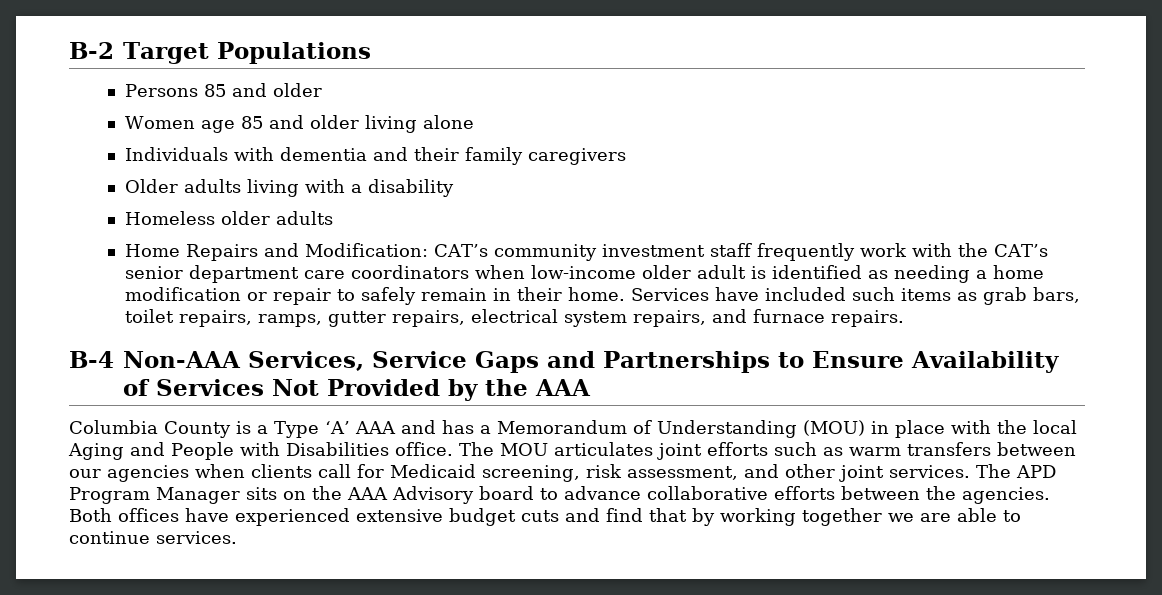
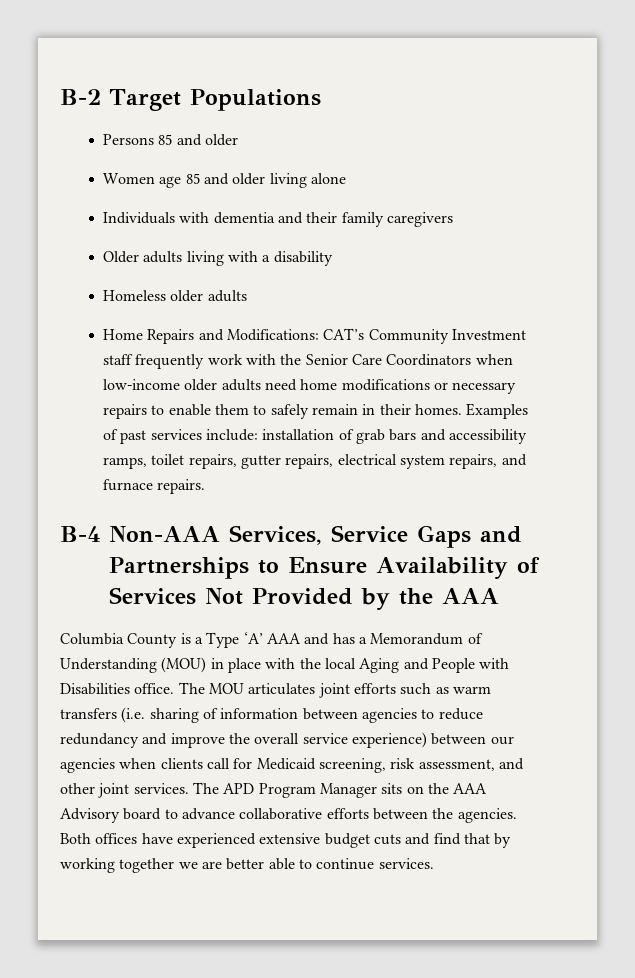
[304,243,705,261] Modification: CAT’s community investment -> [227,328,527,344] Modifications: CAT’s Community Investment
[993,244,1048,257] [124,265,1044,283] [124,287,331,305] CAT’s senior department care coordinators when low-income older adult is identified as needing a home modification or repair -> [305,354,513,366] [103,379,517,394] [103,404,250,419] Senior Care Coordinators when low-income older adults need home modifications or necessary repairs to enable them
[567,287,1080,305] home. Services have included such items as grab bars, -> [415,403,529,419] [103,429,528,444] [103,457,148,469] homes. Examples of past services include: installation of grab bars and accessibility ramps,
[257,314,322,327] ramps, -> (237, 461) none
(991, 449) none -> [121,707,483,723] [60,732,427,748] (i.e. sharing of information between agencies to reduce redundancy and improve the overall service experience)
(951, 517) none -> [226,858,265,870] better

